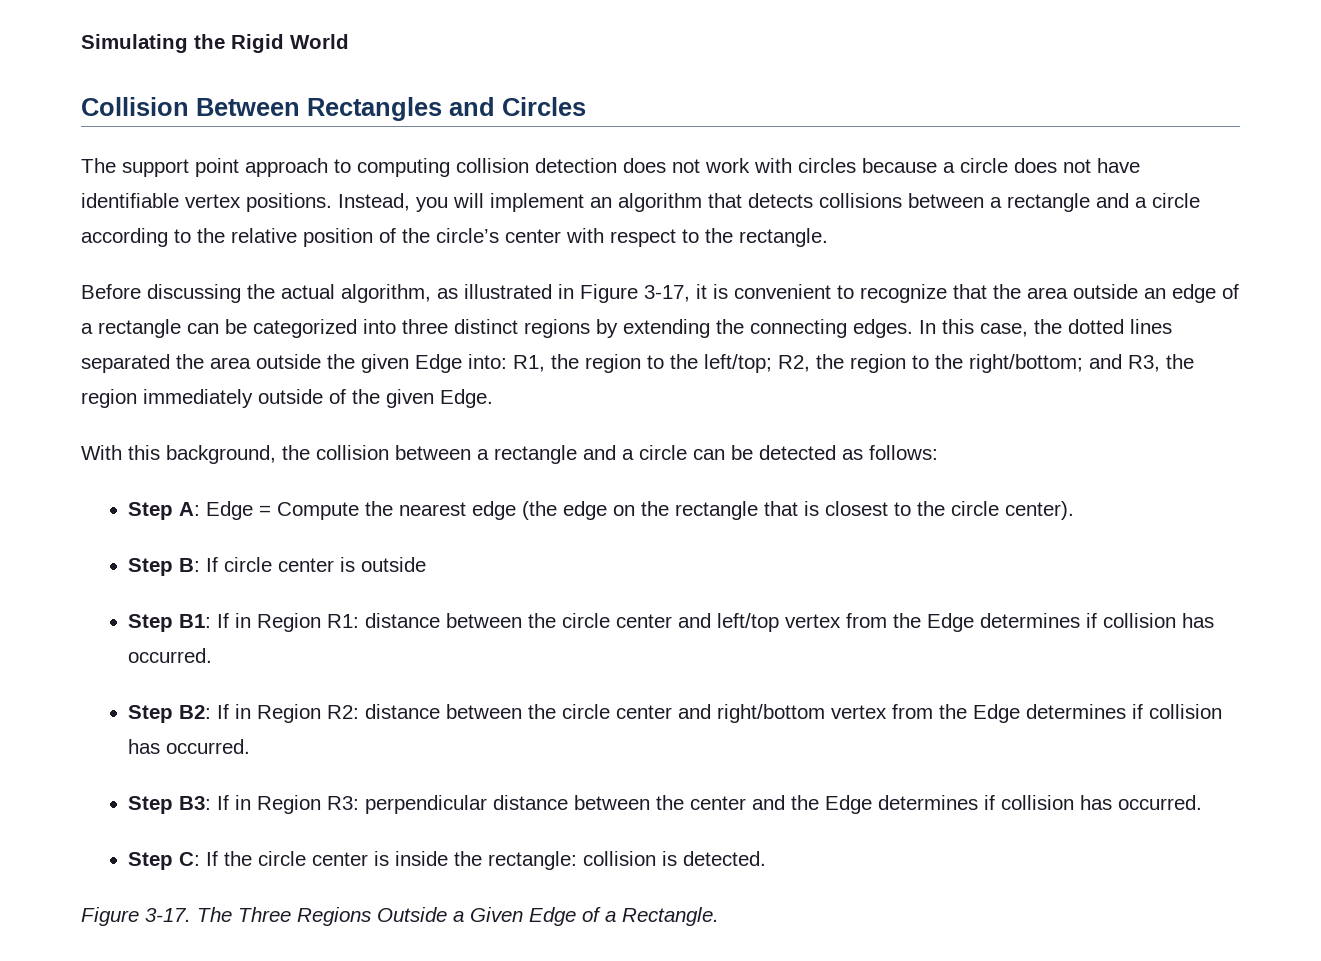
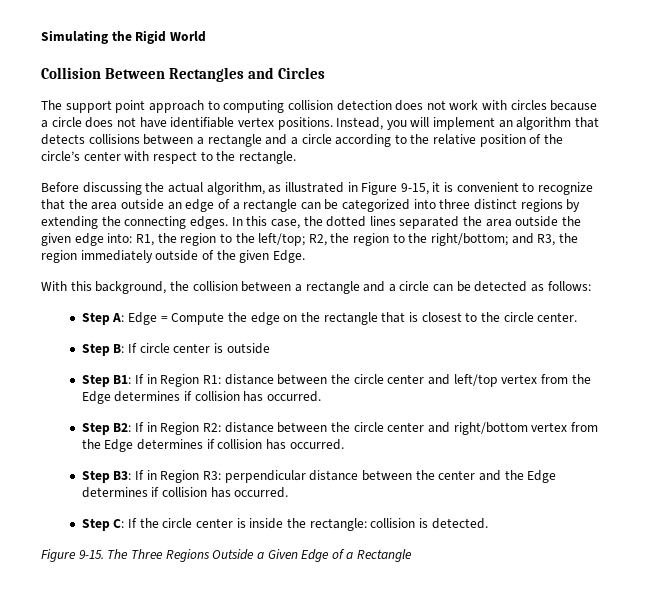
[644,285,690,302] 3-17, -> [400,183,429,195] 9-15,
[415,354,462,373] Edge -> [74,233,104,246] edge
[399,501,558,520] nearest edge (the -> (248, 317) none
[1005,501,1075,520] center). -> [537,312,578,322] center.
[145,908,191,922] 3-17. -> [78,550,104,559] 9-15.
[622,907,719,926] Rectangle. -> [357,549,413,562] Rectangle

